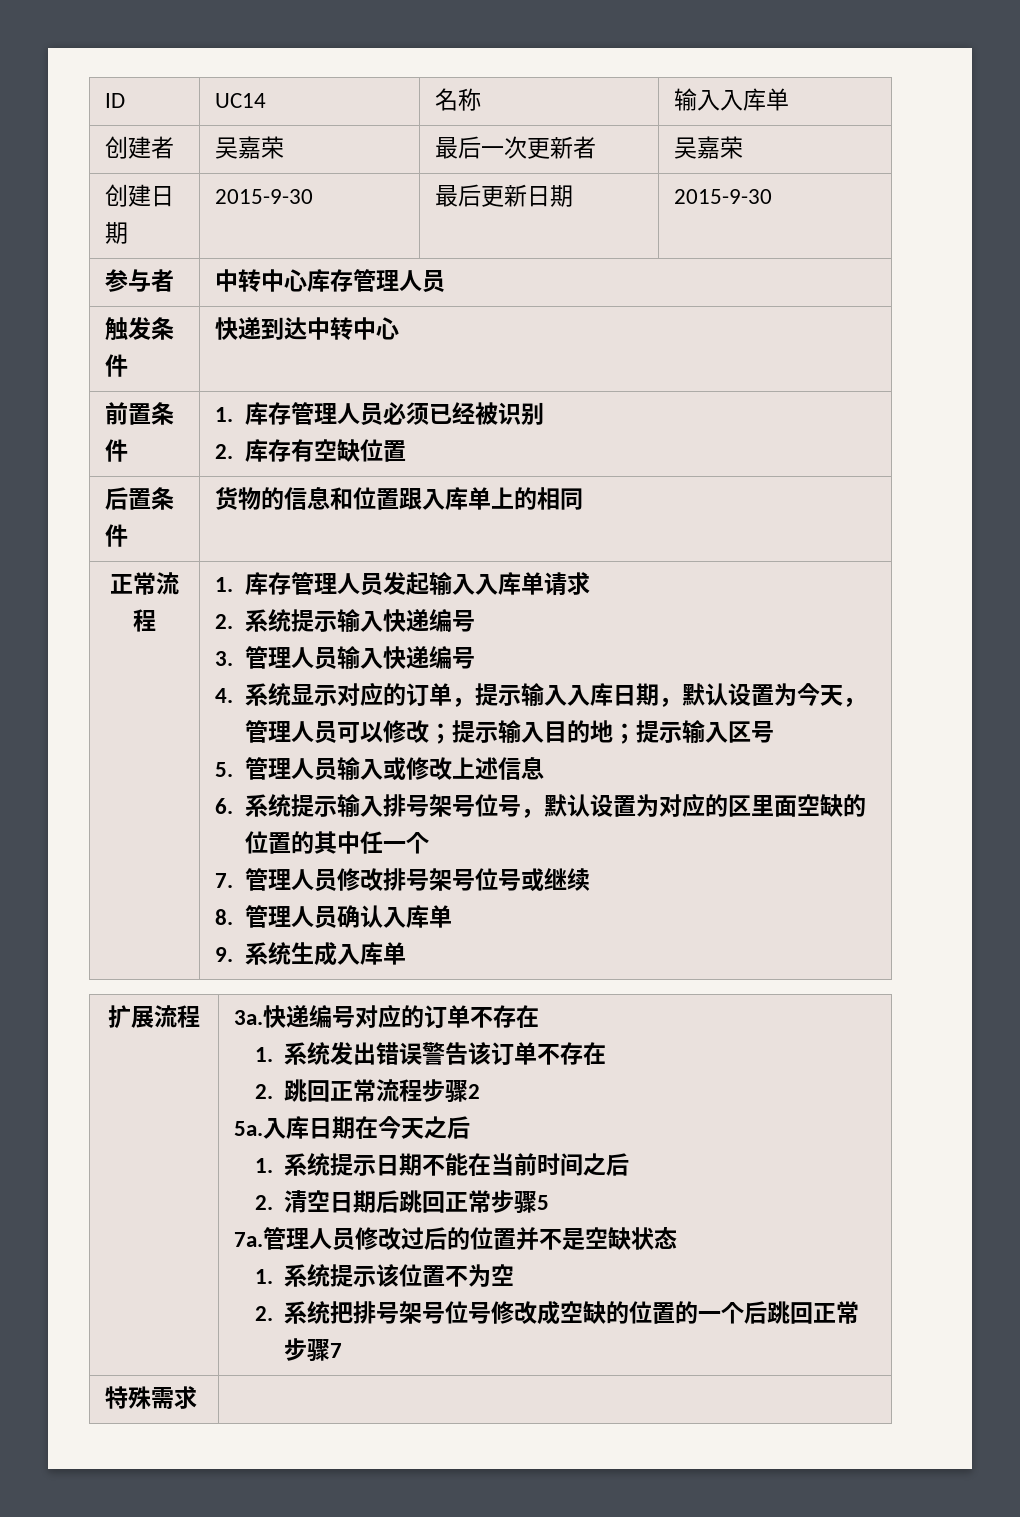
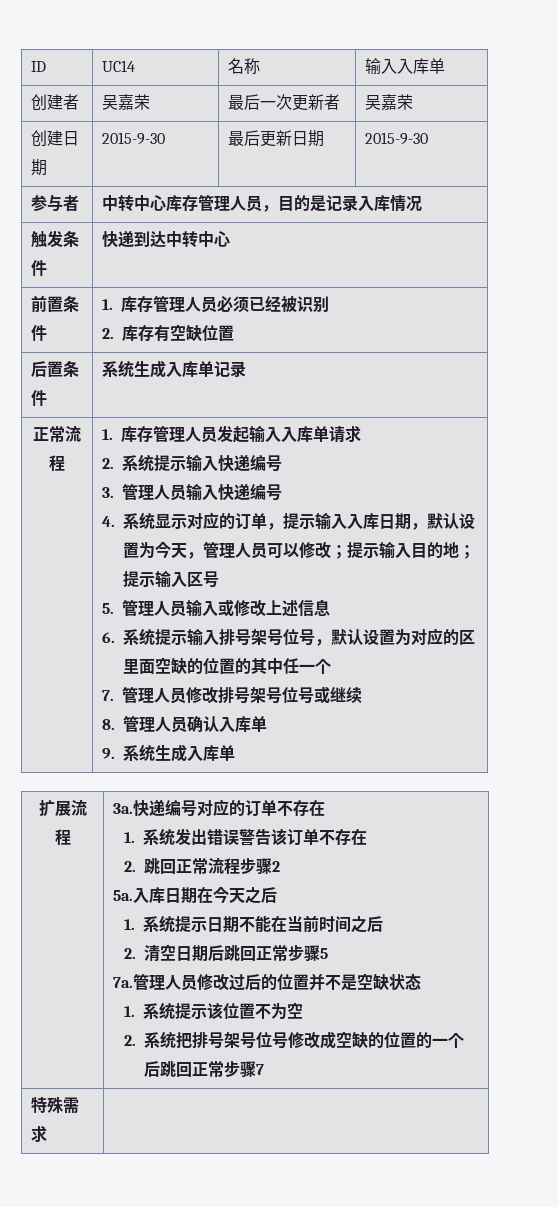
(446, 281) none -> [262,194,423,212] ，目的是记录入库情况
[215,486,584,510] 货物的信息和位置跟入库单上的相同 -> [102,360,247,378] 系统生成入库单记录

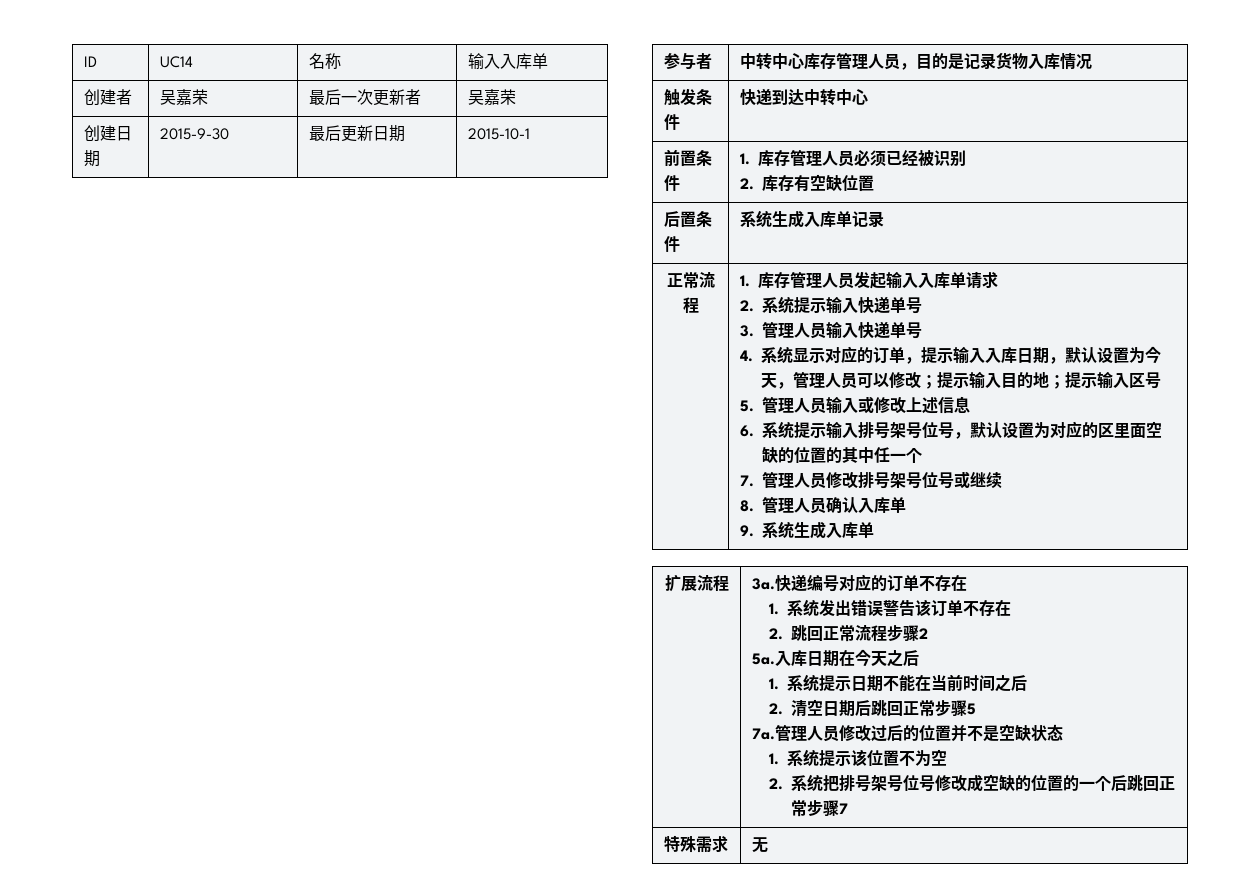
[365,132,429,145] 2015-9-30 -> [467,128,530,140] 2015-10-1
(359, 203) none -> [995,52,1028,69] 货物
[250,454,267,471] 编 -> [889,297,906,313] 单
[250,483,267,500] 编 -> [889,322,906,338] 单
(48, 1134) none -> [751,837,768,853] 无

